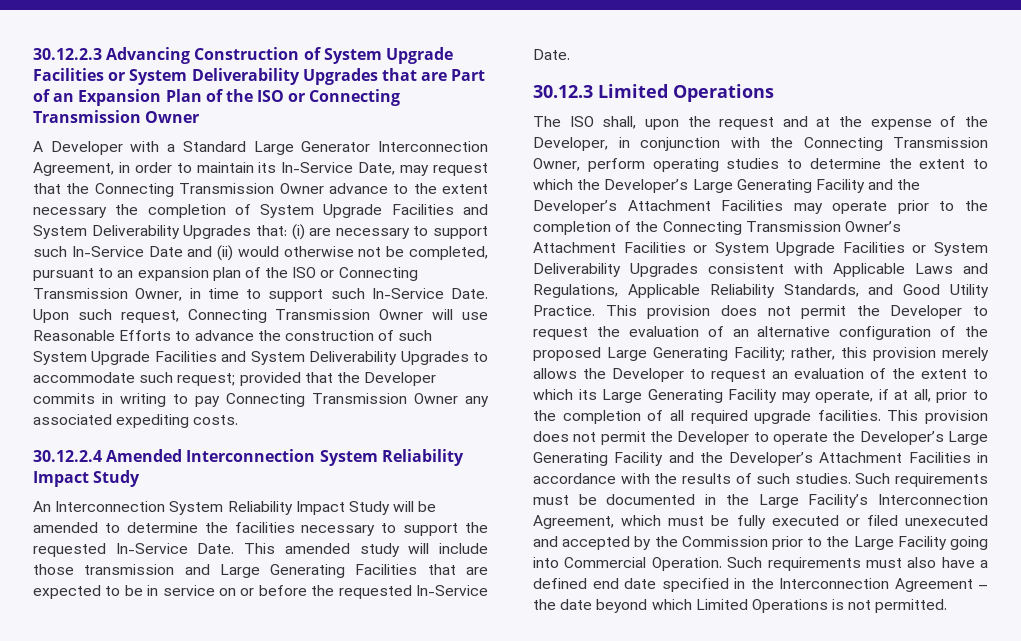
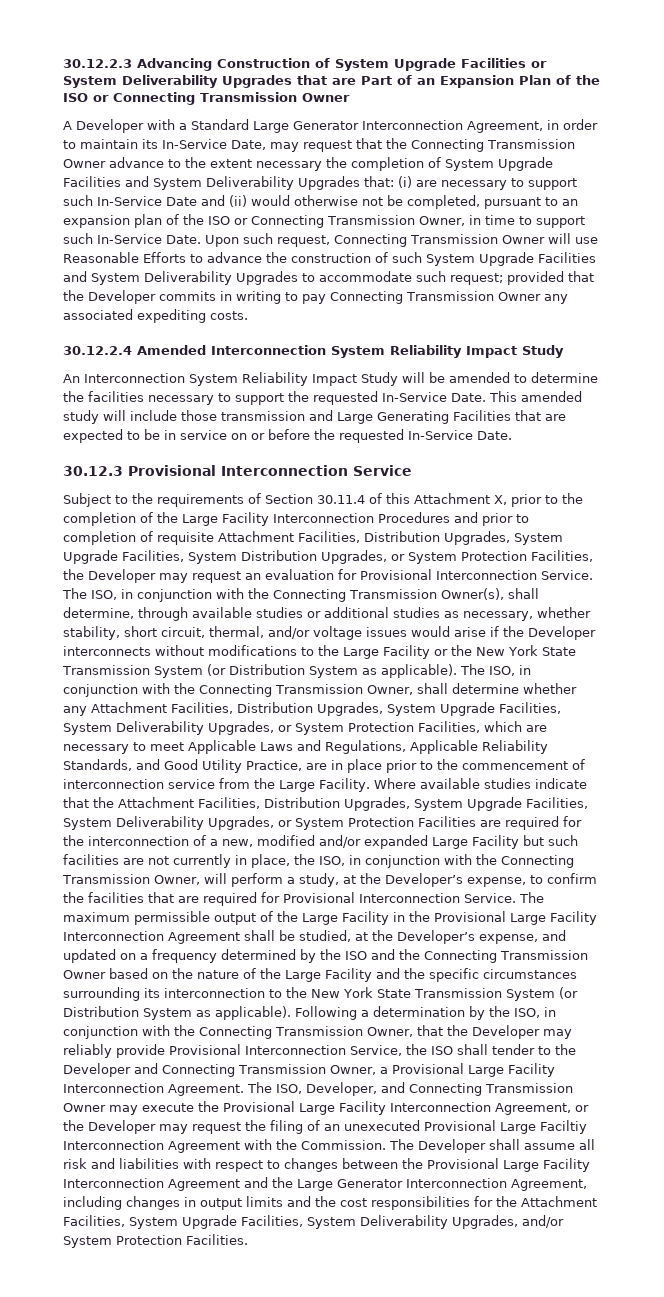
[598,84,774,102] [533,116,988,130] [533,137,988,151] [533,158,988,172] [533,179,921,193] [533,200,988,214] [533,221,901,235] [533,242,988,256] [533,263,823,277] Limited Operations // The ISO shall, upon the request and at the expense of the Developer, in conjunction with the Connecting Transmission Owner, perform operating studies to determine the extent to which the Developer’s Large Generating Facility and the Developer’s Attachment Facilities may operate prior to the completion of the Connecting Transmission Owner’s Attachment Facilities or System Upgrade Facilities or System Deliverability Upgrades consistent with -> [128,465,412,476] [63,493,583,507] [63,512,529,526] [63,531,563,545] [63,550,593,564] [63,569,593,583] [62,588,539,602] [63,607,591,621] [63,626,596,640] [63,645,576,659] [62,664,531,678] [63,683,577,697] [63,702,561,716] [63,721,547,735] [63,742,184,754] Provisional Interconnection Service // Subject to the requirements of Section 30.11.4 of this Attachment X, prior to the completion of the Large Facility Interconnection Procedures and prior to completion of requisite Attachment Facilities, Distribution Upgrades, System Upgrade Facilities, System Distribution Upgrades, or System Protection Facilities, the Developer may request an evaluation for Provisional Interconnection Service. The ISO, in conjunction with the Connecting Transmission Owner(s), shall determine, through available studies or additional studies as necessary, whether stability, short circuit, thermal, and/or voltage issues would arise if the Developer interconnects without modifications to the Large Facility or the New York State Transmission System (or Distribution System as applicable). The ISO, in conjunction with the Connecting Transmission Owner, shall determine whether any Attachment Facilities, Distribution Upgrades, System Upgrade Facilities, System Deliverability Upgrades, or System Protection Facilities, which are necessary to meet
[533,305,988,319] [533,326,988,340] [533,347,989,361] [533,368,988,382] [533,389,988,403] [533,410,988,424] [533,431,988,445] [533,452,988,466] [533,473,988,487] [533,494,988,508] [533,515,988,529] [533,536,988,550] [533,557,988,571] [533,578,988,592] [533,599,948,613] Practice. This provision does not permit the Developer to request the evaluation of an alternative configuration of the proposed Large Generating Facility; rather, this provision merely allows the Developer to request an evaluation of the extent to which its Large Generating Facility may operate, if at all, prior to the completion of all required upgrade facilities. This provision does not permit the Developer to operate the Developer’s Large Generating Facility and the Developer’s Attachment Facilities in accordance with the results of such studies. Such requirements must be documented in the Large Facility’s Interconnection Agreement, which must be fully executed or filed unexecuted and accepted by the Commission prior to the Large Facility going into Commercial Operation. Such requirements must also have a defined end date specified in the Interconnection Agreement – the date beyond which Limited Operations is not permitted. -> [246,759,585,773] [63,778,587,792] [63,797,588,811] [63,816,582,830] [63,835,578,849] [63,854,574,868] [62,873,597,887] [63,892,544,906] [63,911,597,925] [63,930,566,944] [63,949,588,963] [63,968,577,982] [63,987,578,1001] [63,1006,556,1020] [63,1025,572,1039] [63,1044,576,1058] [63,1063,555,1077] [63,1082,573,1096] [63,1101,589,1115] [63,1120,587,1134] [63,1139,595,1153] [63,1158,590,1172] [63,1177,587,1191] [63,1196,597,1210] [63,1215,564,1229] [63,1234,248,1248] Practice, are in place prior to the commencement of interconnection service from the Large Facility. Where available studies indicate that the Attachment Facilities, Distribution Upgrades, System Upgrade Facilities, System Deliverability Upgrades, or System Protection Facilities are required for the interconnection of a new, modified and/or expanded Large Facility but such facilities are not currently in place, the ISO, in conjunction with the Connecting Transmission Owner, will perform a study, at the Developer’s expense, to confirm the facilities that are required for Provisional Interconnection Service. The maximum permissible output of the Large Facility in the Provisional Large Facility Interconnection Agreement shall be studied, at the Developer’s expense, and updated on a frequency determined by the ISO and the Connecting Transmission Owner based on the nature of the Large Facility and the specific circumstances surrounding its interconnection to the New York State Transmission System (or Distribution System as applicable). Following a determination by the ISO, in conjunction with the Connecting Transmission Owner, that the Developer may reliably provide Provisional Interconnection Service, the ISO shall tender to the Developer and Connecting Transmission Owner, a Provisional Large Facility Interconnection Agreement. The ISO, Developer, and Connecting Transmission Owner may execute the Provisional Large Facility Interconnection Agreement, or the Developer may request the filing of an unexecuted Provisional Large Faciltiy Interconnection Agreement with the Commission. The Developer shall assume all risk and liabilities with respect to changes between the Provisional Large Facility Interconnection Agreement and the Large Generator Interconnection Agreement, including changes in output limits and the cost responsibilities for the Attachment Facilities, System Upgrade Facilities, System Deliverability Upgrades, and/or System Protection Facilities.

